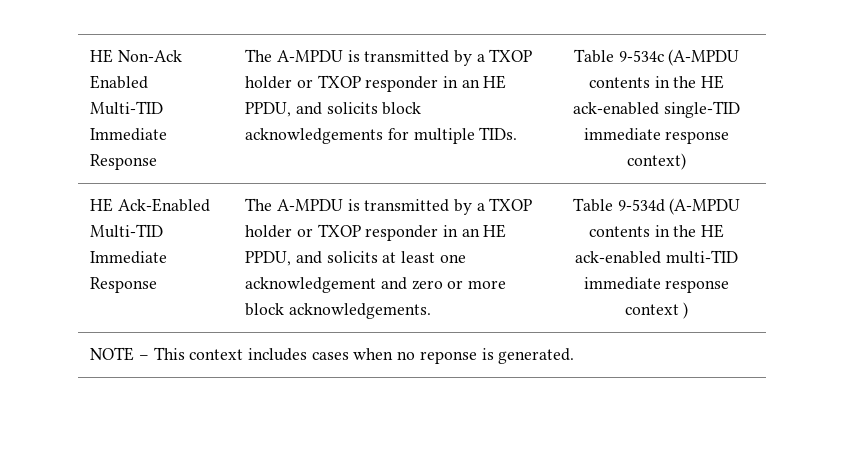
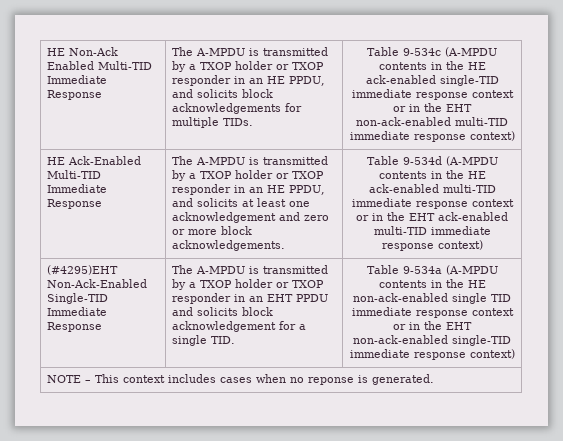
(730, 137) none -> [471,90,514,98] [393,103,472,112] [356,117,508,126] [349,131,466,142] context or in the EHT non-ack-enabled multi-TID immediate response
[683,302,689,319] ) -> [356,212,508,221] [373,226,491,235] [381,240,483,251] [46,265,118,275] [46,279,147,288] [46,293,108,304] [46,307,107,316] [46,322,102,332] [171,265,328,274] [171,279,324,290] [171,293,328,304] [171,307,273,316] [171,321,306,332] [171,335,235,346] [366,265,498,275] [378,279,486,288] [353,293,511,304] [351,307,514,318] [393,321,472,330] [353,335,511,346] [349,349,515,360] or in the EHT ack-enabled multi-TID immediate response context) // (#4295)EHT Non-Ack-Enabled Single-TID Immediate Response | The A-MPDU is transmitted by a TXOP holder or TXOP responder in an EHT PPDU and solicits block acknowledgement for a single TID. | Table 9-534a (A-MPDU contents in the HE non-ack-enabled single TID immediate response context or in the EHT non-ack-enabled single-TID immediate response context)

